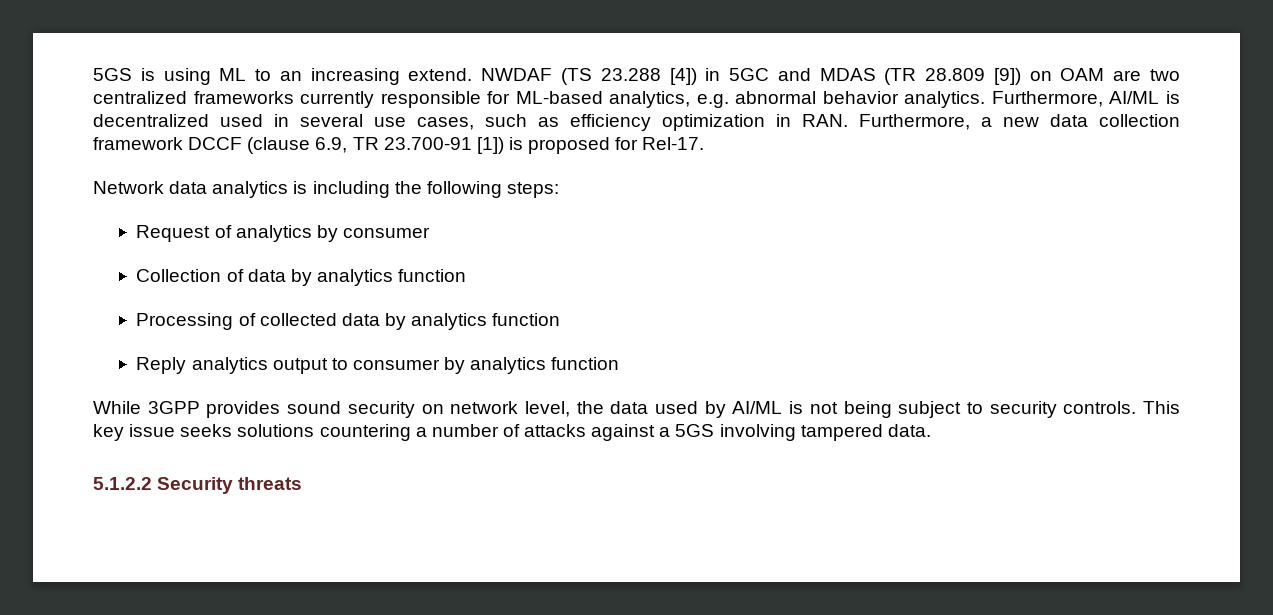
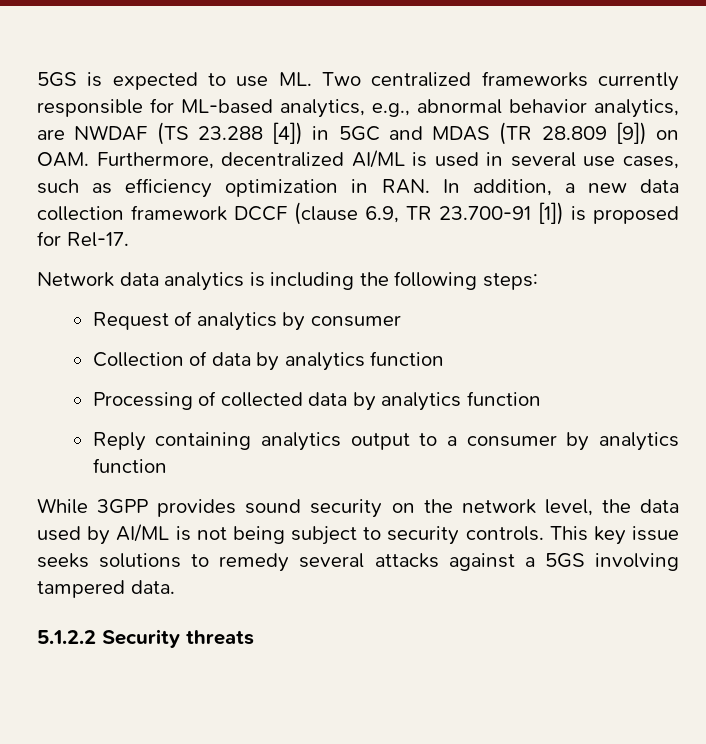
[163,68,473,85] using ML to an increasing extend. -> [112,71,680,91] [37,98,679,118] [37,129,65,140] expected to use ML. Two centralized frameworks currently responsible for ML-based analytics, e.g., abnormal behavior analytics, are
[1060,68,1180,81] [93,91,1180,108] [93,114,209,127] OAM are two centralized frameworks currently responsible for ML-based analytics, e.g. abnormal behavior analytics. Furthermore, AI/ML is decentralized -> [37,150,428,169] OAM. Furthermore, decentralized AI/ML is
[859,114,970,130] Furthermore, -> [442,179,552,196] In addition,
(187, 365) none -> [155,432,252,450] containing
(348, 364) none -> [446,436,457,446] a
(444, 409) none -> [423,499,453,513] the
[319,424,520,441] countering a number of -> [191,553,365,572] to remedy several

